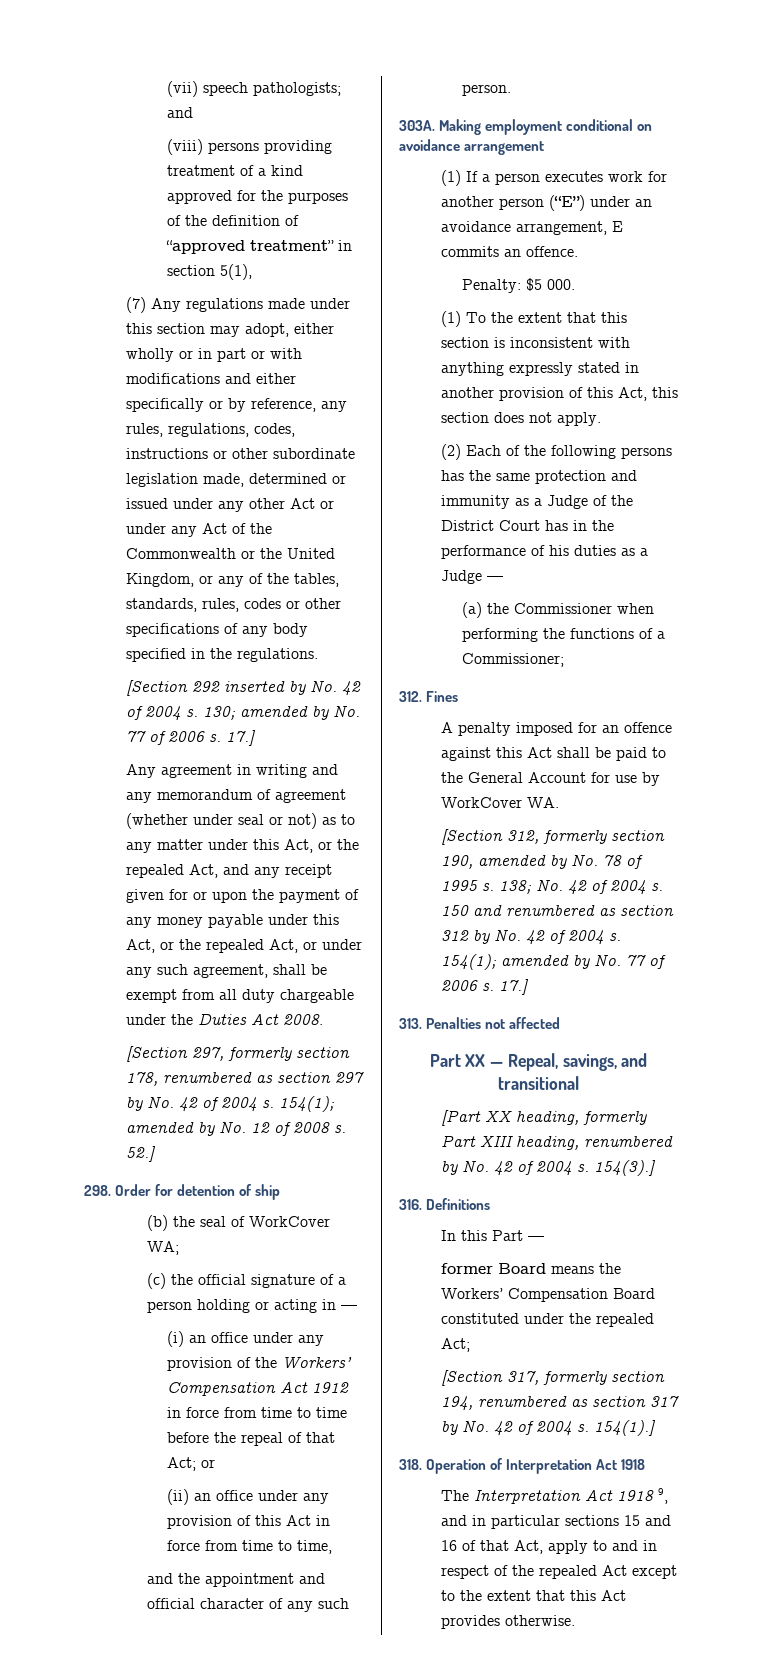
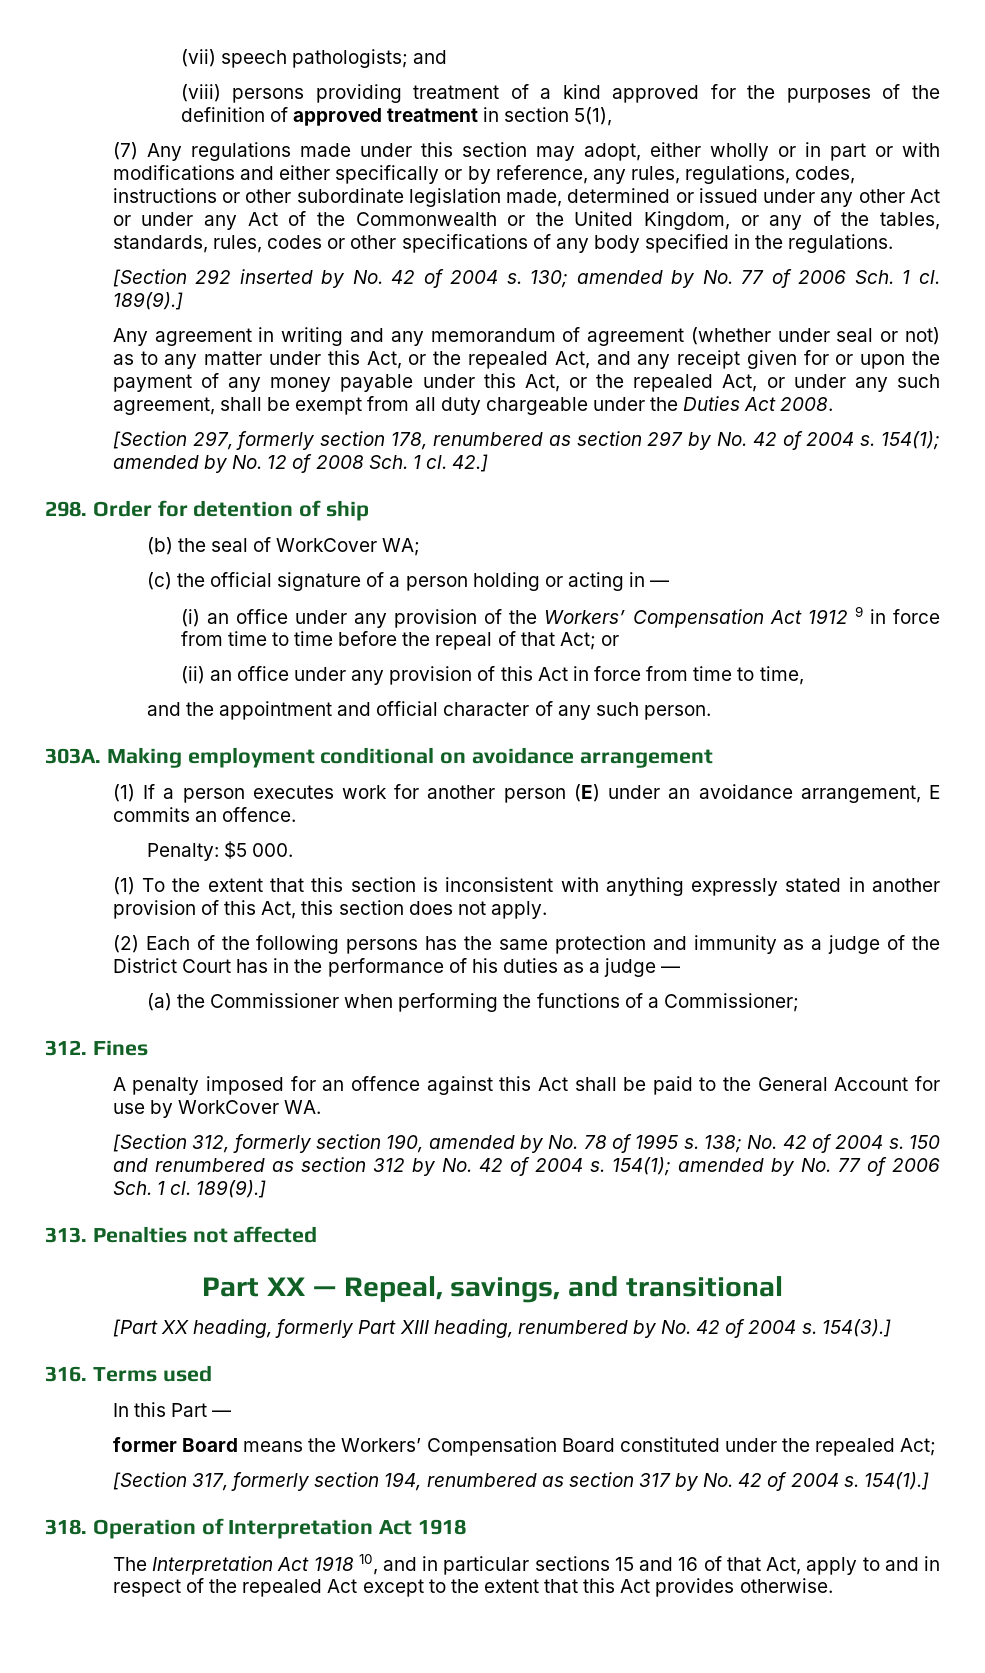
[166,240,335,254] “approved treatment” -> [292,108,479,126] approved treatment
[208,730,256,746] s. 17.] -> [854,270,941,284] [112,292,183,310] Sch. 1 cl. 189(9).]
[333,1125,346,1133] [125,1146,156,1162] s. 52.] -> [368,454,489,472] Sch. 1 cl. 42.]
(350, 1387) none -> [854,606,863,617] 9
[548,195,585,211] (“E”) -> [573,784,600,802] (E)
[546,495,588,509] Judge -> [828,935,881,954] judge
[440,570,482,584] Judge -> [604,958,657,977] judge
[481,979,529,995] s. 17.] -> [112,1180,267,1198] Sch. 1 cl. 189(9).]
[426,1198,491,1210] Definitions -> [92,1365,212,1382] Terms used
[657,1488,668,1504] 9, -> [358,1554,378,1575] 10,

